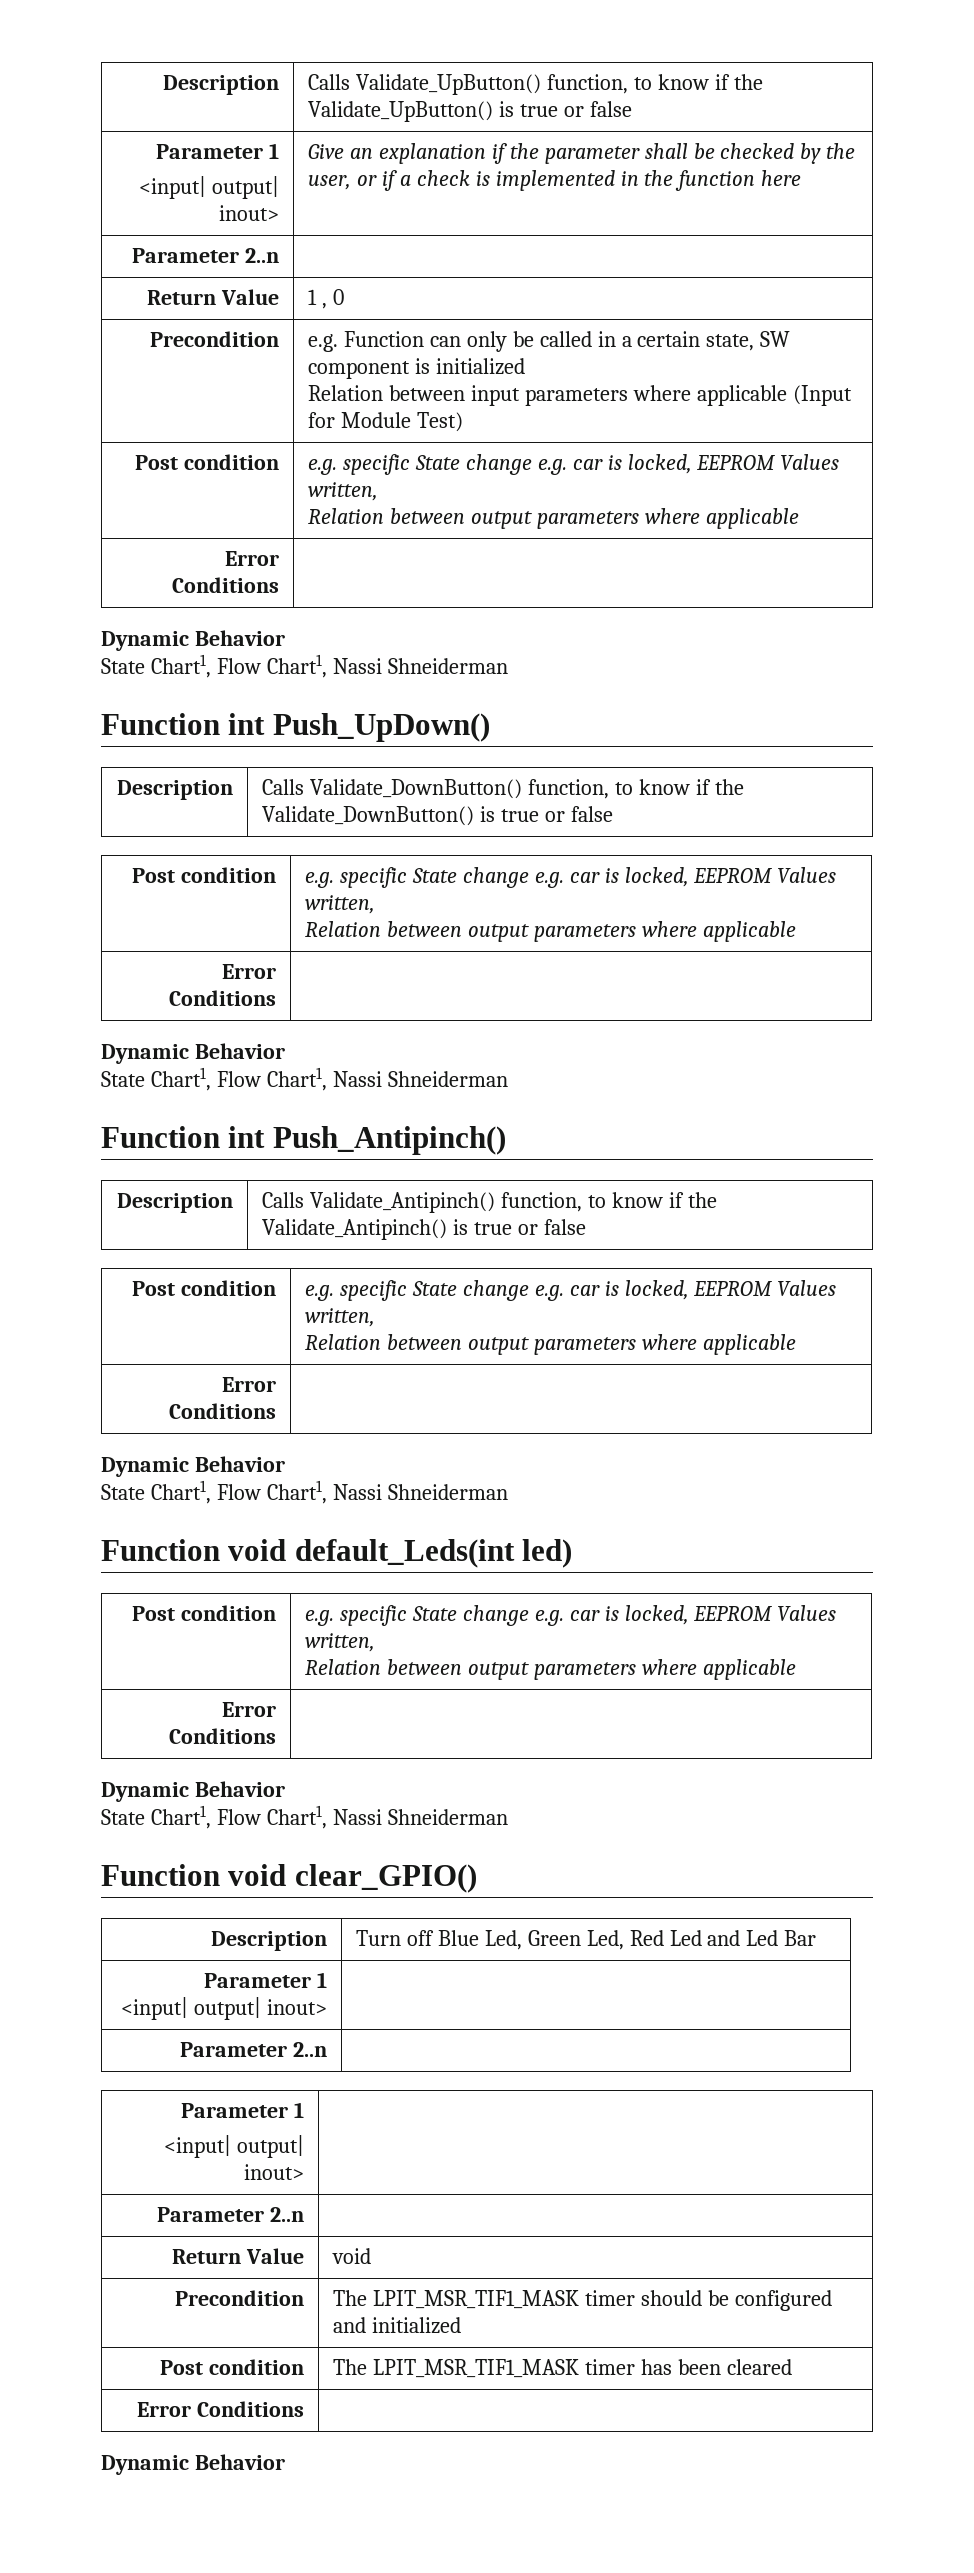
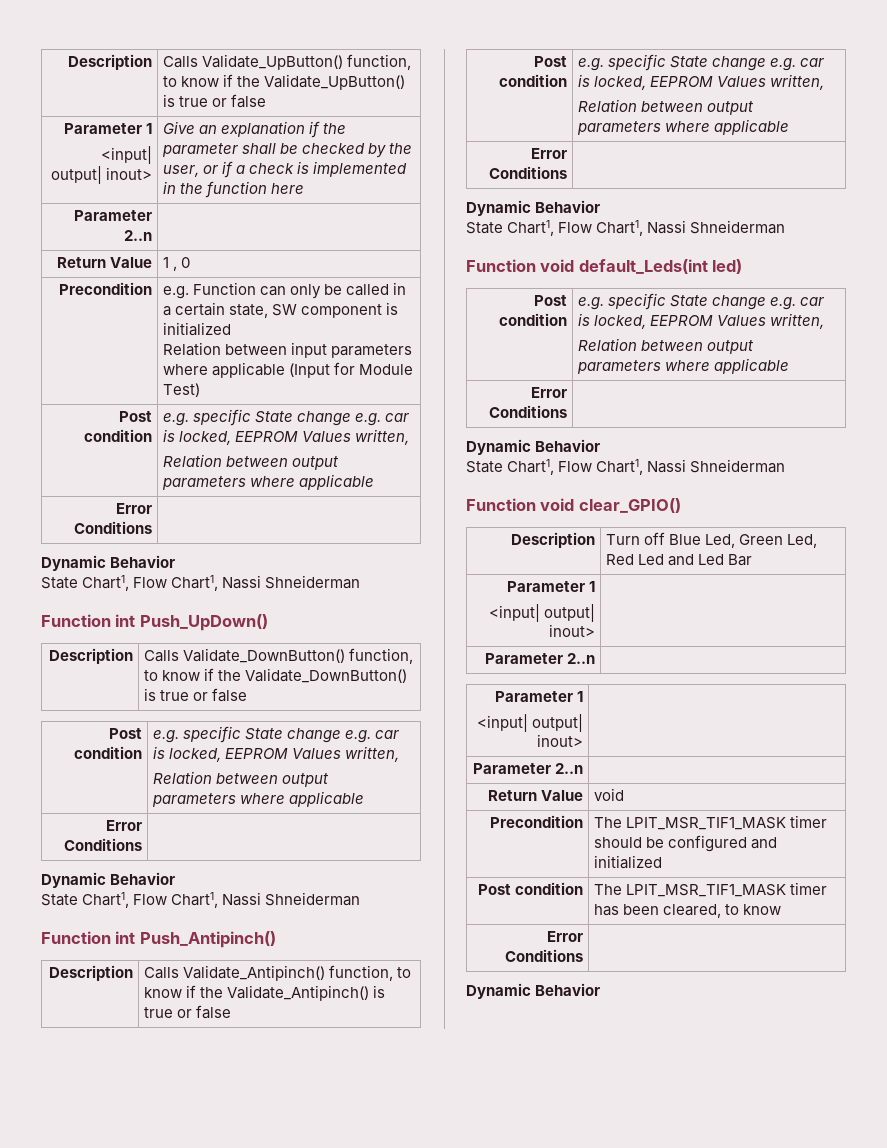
[726,2359,792,2375] cleared -> [663,904,782,918] cleared, to know

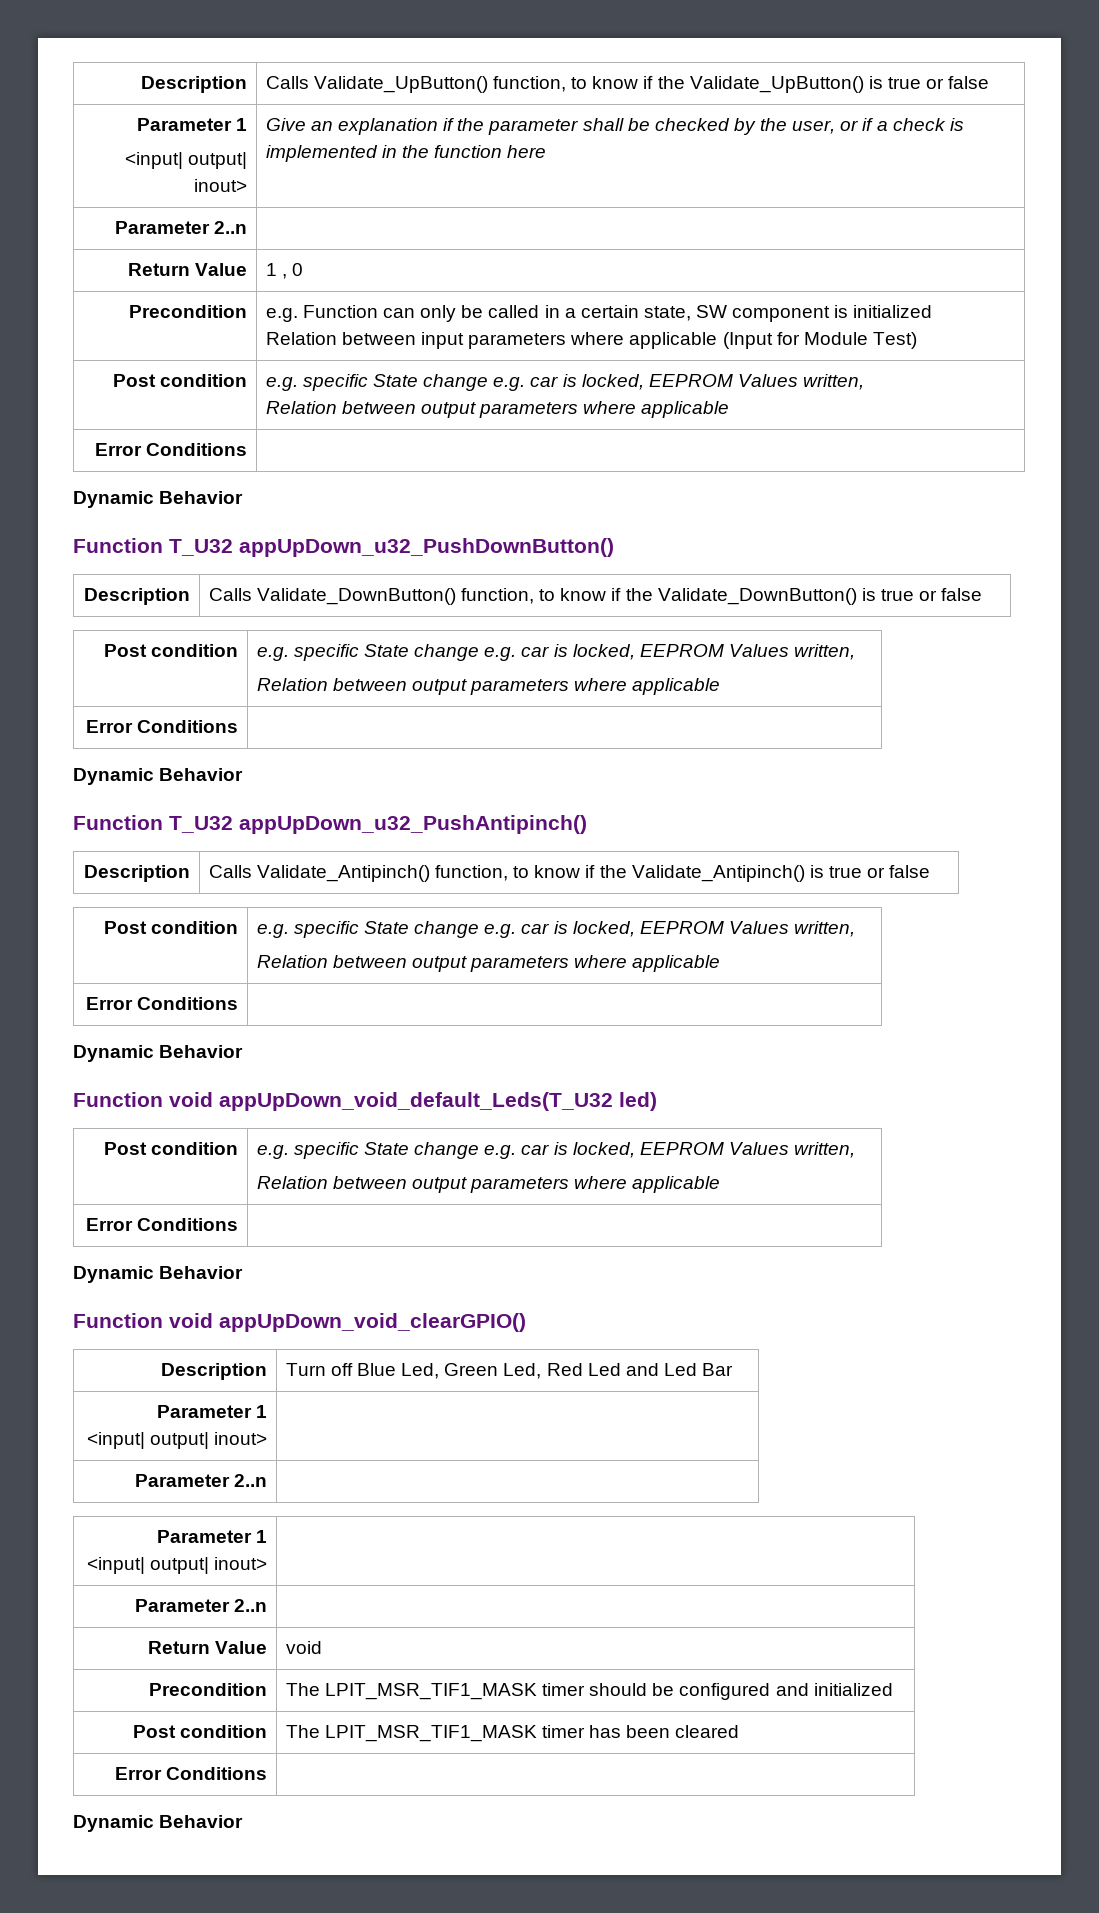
[41,575,361,591] [41,614,268,631] // State Chart1, Flow Chart1, Nassi Shneiderman // Function int Push_UpDown() -> [73,538,614,557] // Function T_U32 appUpDown_u32_PushDownButton()
[41,892,361,908] [41,931,276,948] // State Chart1, Flow Chart1, Nassi Shneiderman // Function int Push_Antipinch() -> [73,815,587,834] // Function T_U32 appUpDown_u32_PushAntipinch()
[466,220,786,236] [466,259,708,274] // State Chart1, Flow Chart1, Nassi Shneiderman // Function void default_Leds(int -> [73,1092,613,1111] // Function void appUpDown_void_default_Leds(T_U32
[466,459,786,475] [466,498,681,513] // State Chart1, Flow Chart1, Nassi Shneiderman // Function void clear_GPIO() -> [73,1313,526,1332] // Function void appUpDown_void_clearGPIO()
[663,904,782,918] cleared, to know -> [675,1725,740,1738] cleared

